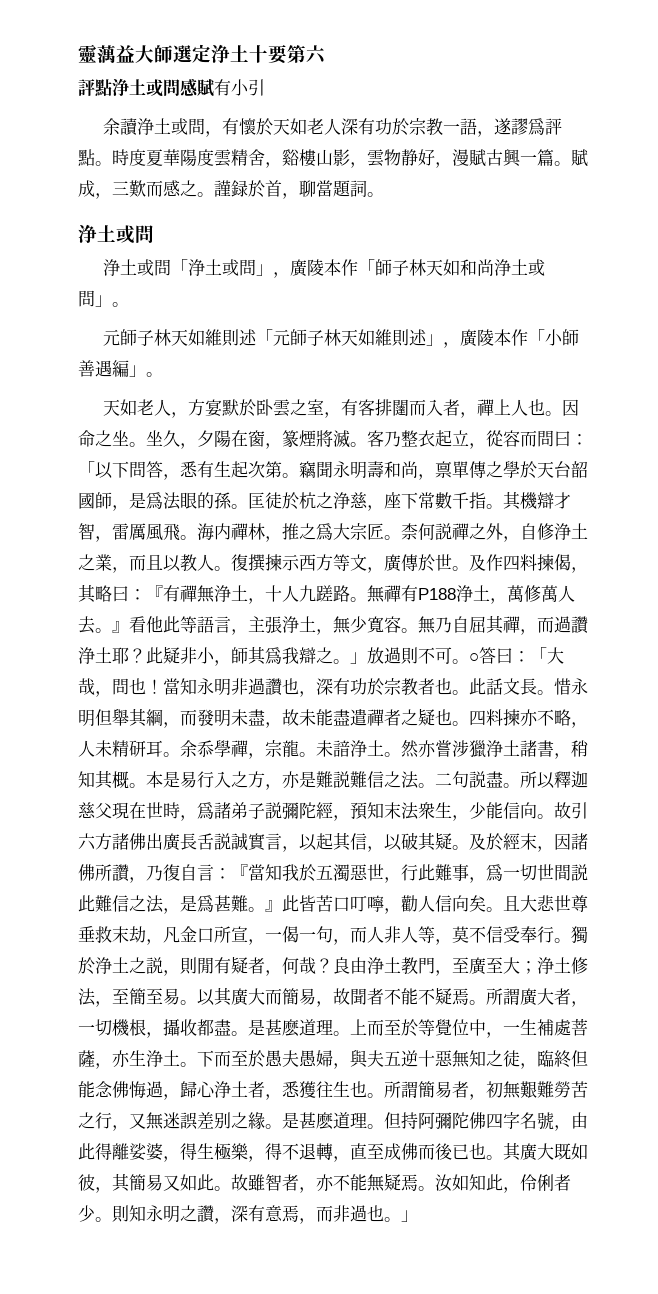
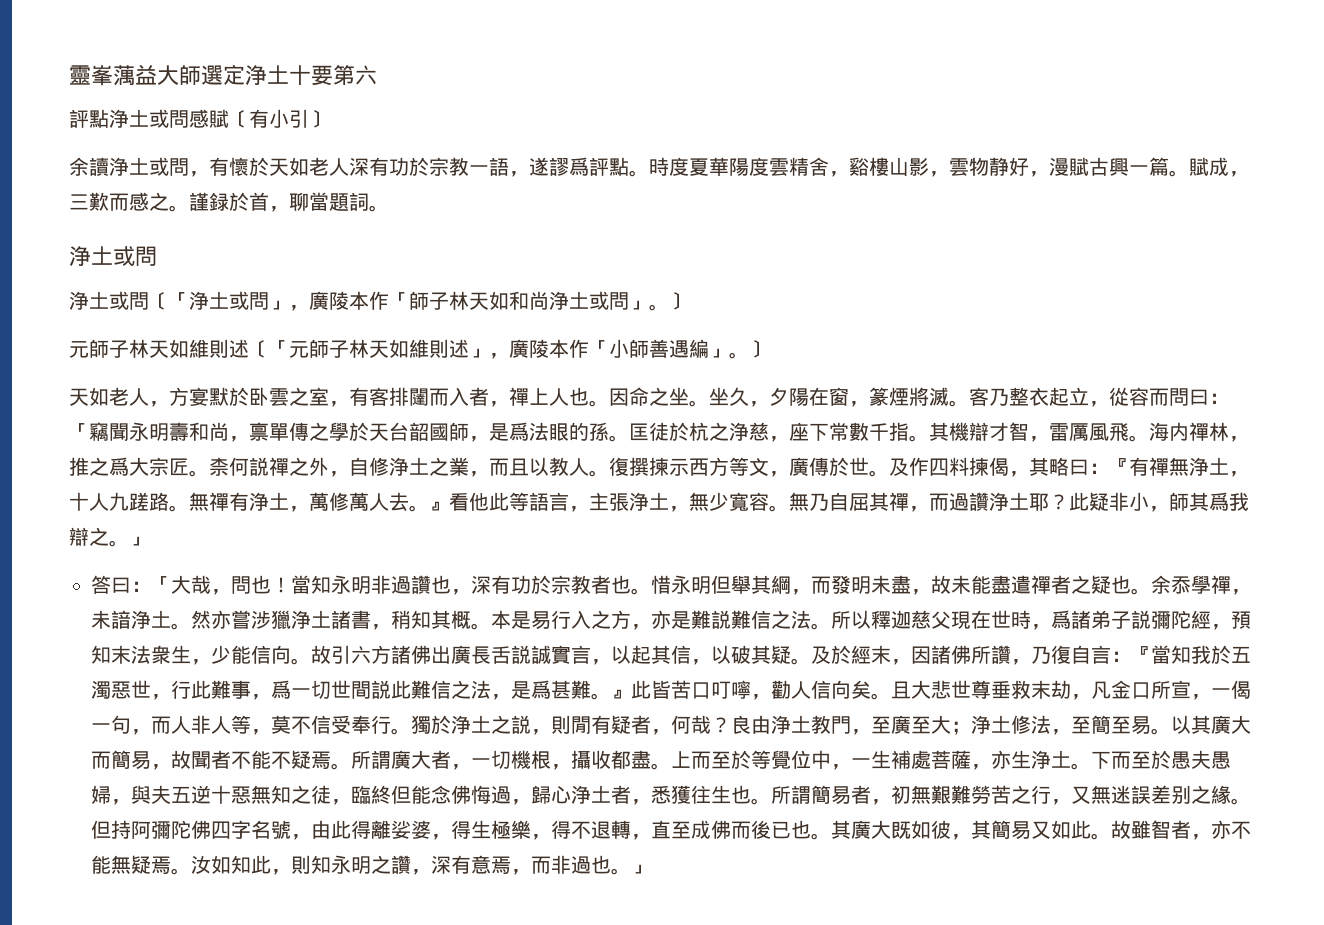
(97, 53) none -> [91,65,113,86] 峯
(215, 88) none -> [229,110,249,128] 〔
(265, 87) none -> [309,110,329,128] 〕
(171, 267) none -> [149,292,169,310] 〔
[102,329,257,347] // 元師子林天如維則述 -> [669,292,689,310] [69,339,269,358] 〕 // 元師子林天如維則述〔
(163, 374) none -> [749,340,769,358] 〕
[95,461,299,480] 以下問答，悉有生起次第。 -> (89, 431) none
[418,588,456,600] P188 -> (249, 501) none
[367,647,479,665] 放過則不可。○ -> (149, 541) //
[469,678,554,695] 此話文長。 -> (651, 591) none
[469,709,588,728] [78,740,180,757] 四料揀亦不略，人未精研耳。 -> (1151, 591) none
[265,740,316,757] 宗龍。 -> (1251, 592) none
[435,771,520,788] 二句説盡。 -> (831, 626) none
[248,1019,350,1037] 是甚麽道理。 -> (671, 766) none
[282,1112,384,1130] 是甚麽道理。 -> (1251, 801) none
[520,1174,571,1191] [78,1205,112,1222] 伶俐者少。 -> (291, 872) none

